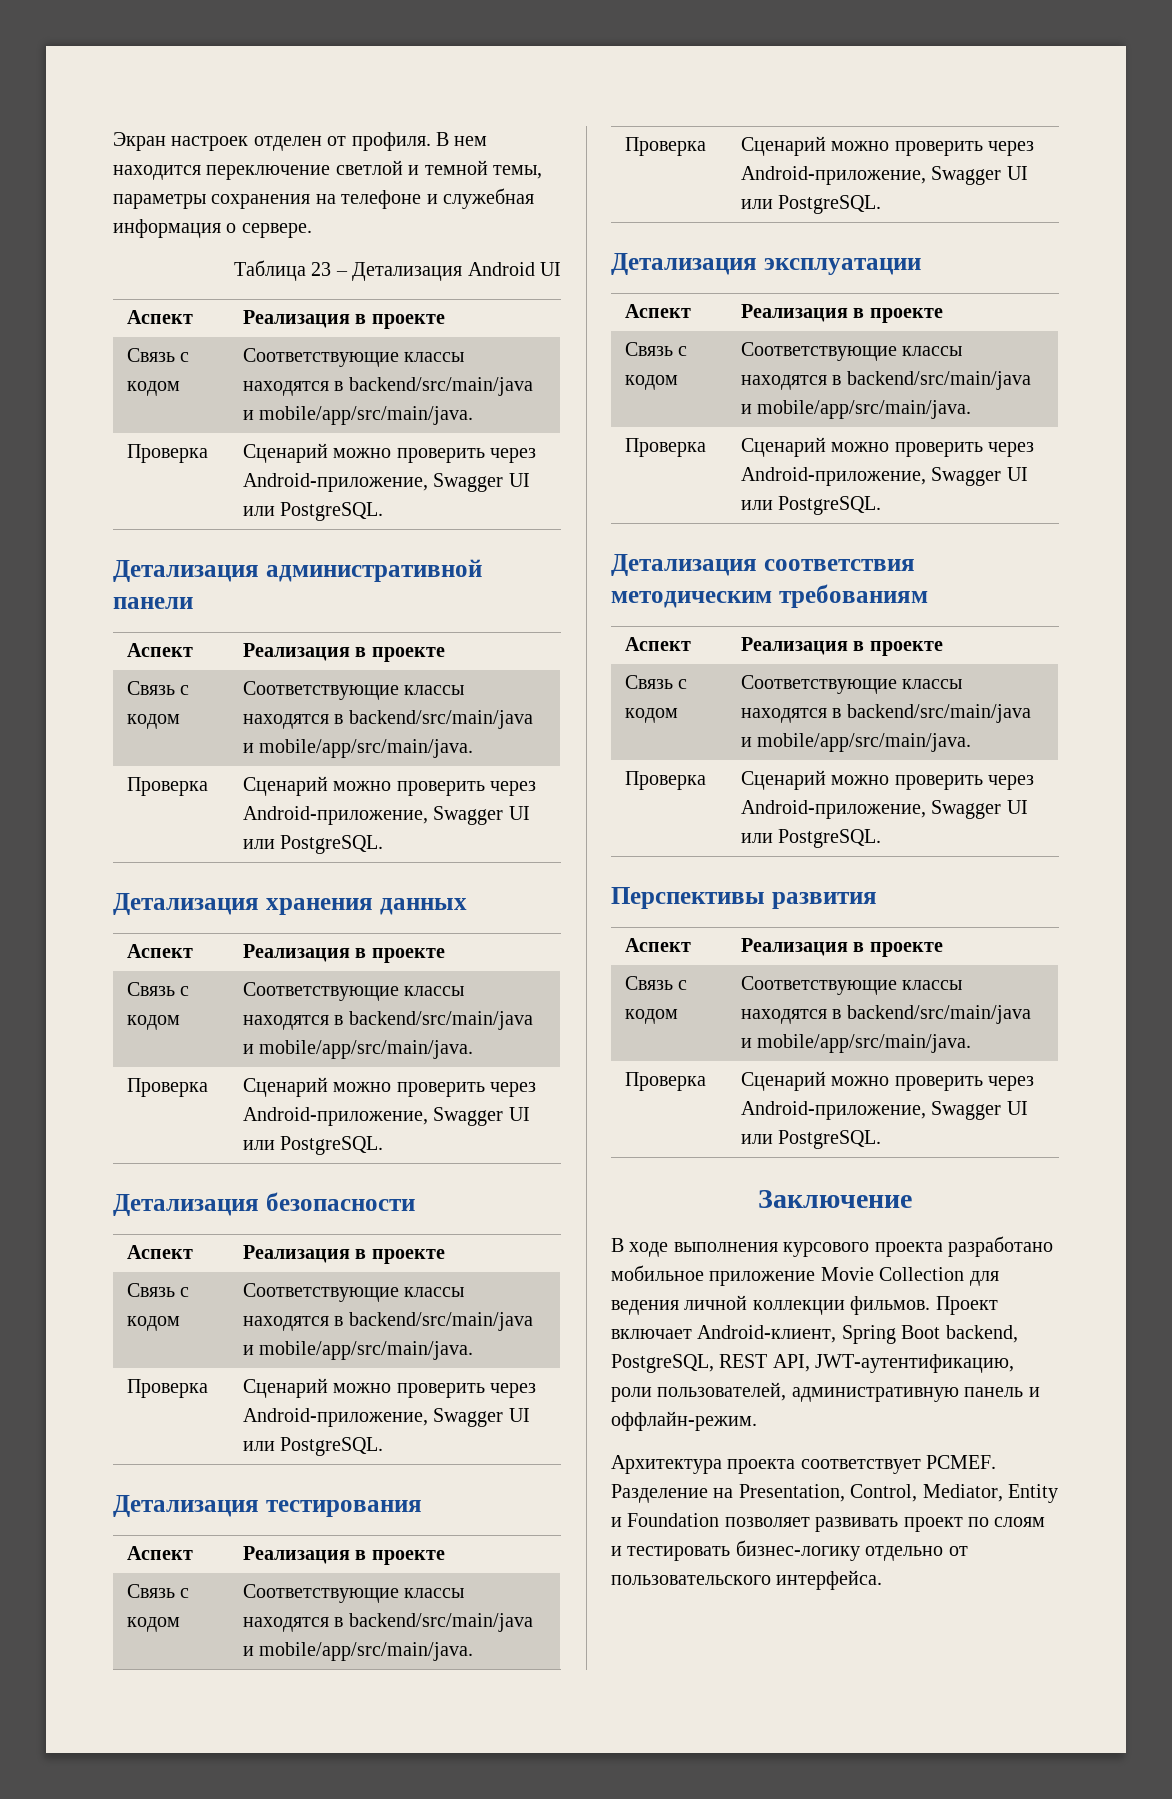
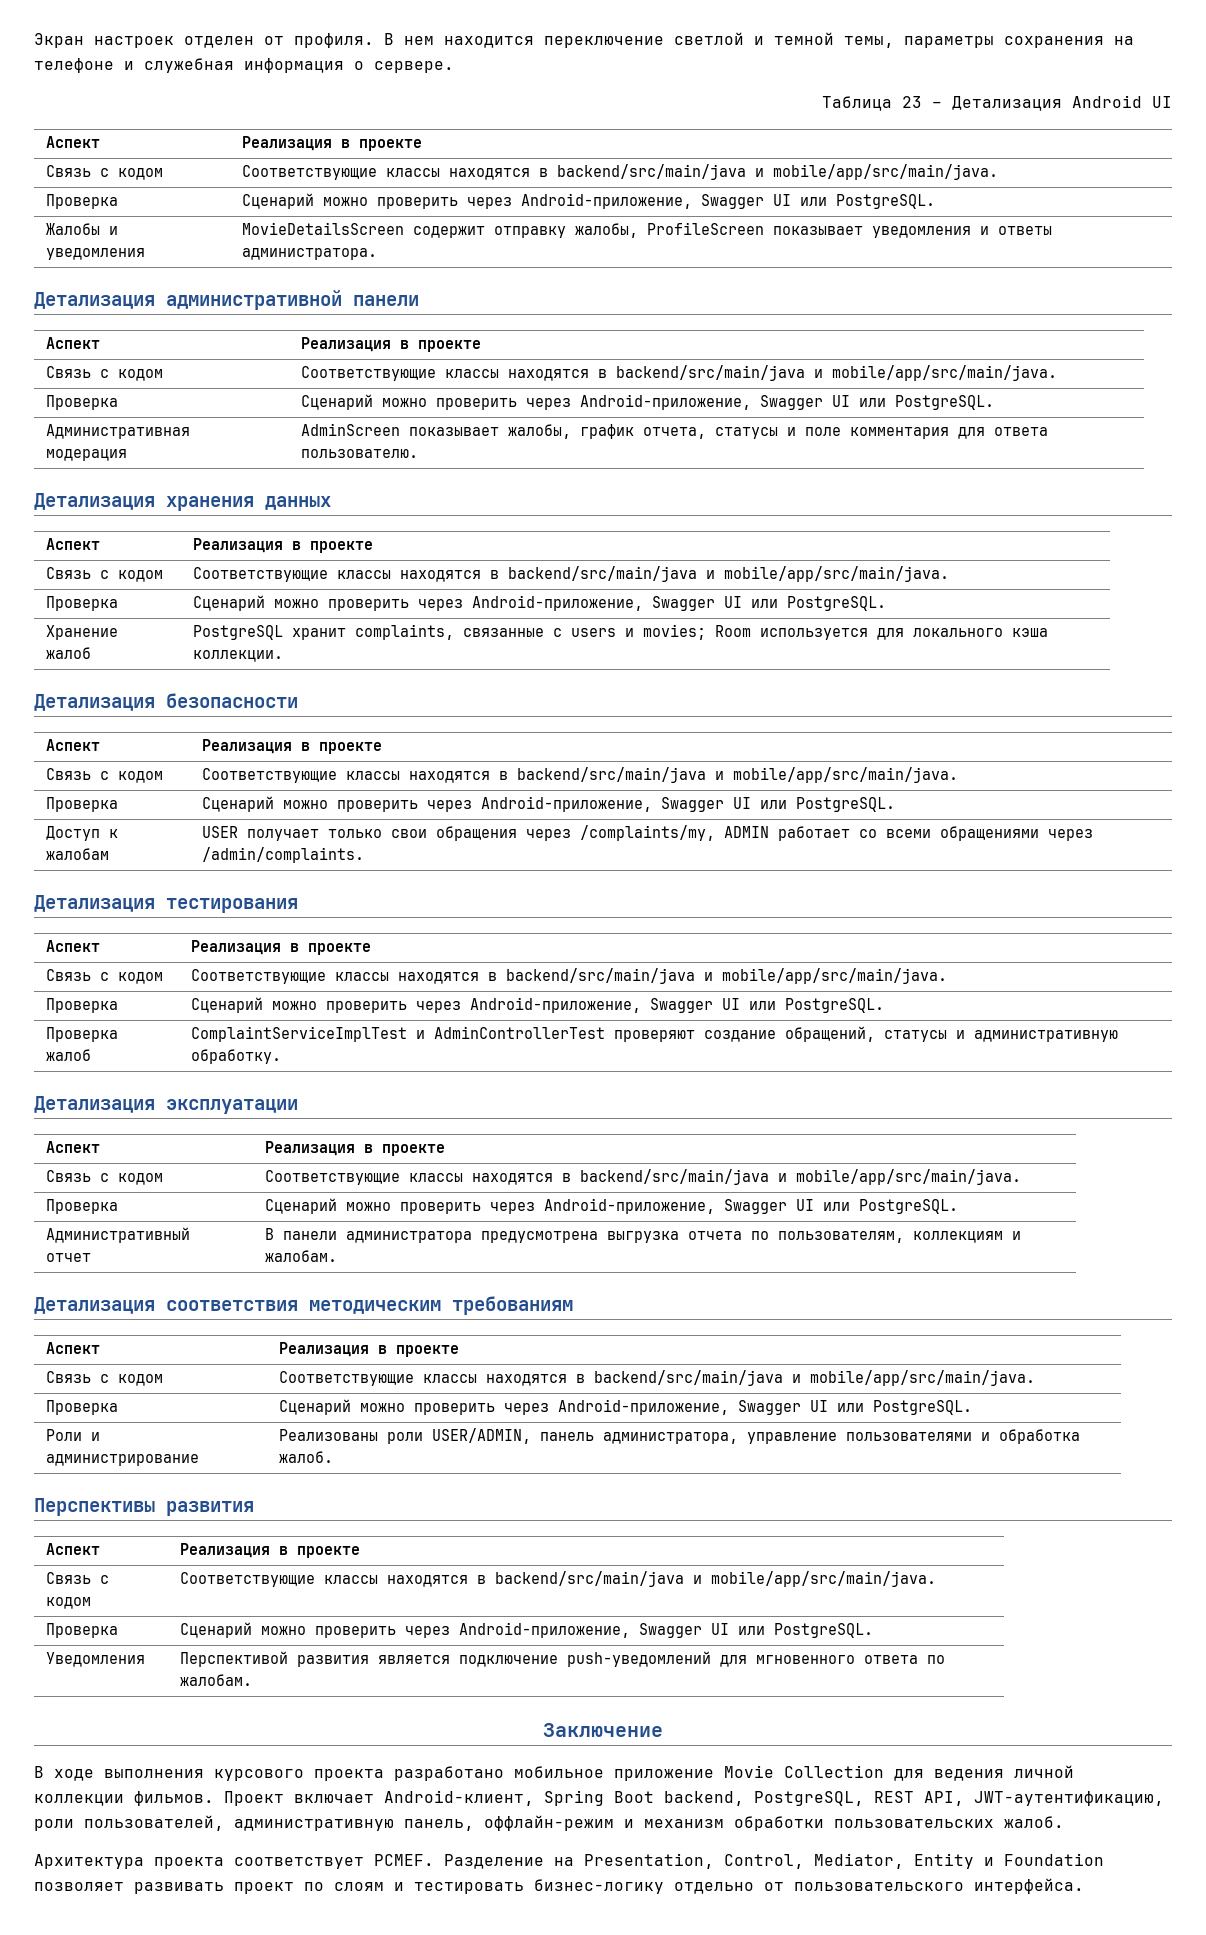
(384, 511) none -> [46,223,119,235] [46,248,146,260] [242,222,1053,238] [242,248,378,260] // Жалобы и уведомления | MovieDetailsScreen содержит отправку жалобы, ProfileScreen показывает уведомления и ответы администратора.
(384, 844) none -> [46,424,191,439] [46,449,128,461] [301,423,1049,439] [301,449,419,458] // Административная модерация | AdminScreen показывает жалобы, график отчета, статусы и поле комментария для ответа пользователю.
(384, 1145) none -> [46,625,119,640] [46,647,92,659] [193,624,1049,640] [193,650,284,662] // Хранение жалоб | PostgreSQL хранит complaints, связанные с users и movies; Room используется для локального кэша коллекции.
(384, 1446) none -> [46,826,119,841] [46,848,110,860] [202,825,1094,841] [202,847,365,863] // Доступ к жалобам | USER получает только свои обращения через /complaints/my, ADMIN работает со всеми обращениями через /admin/complaints.
(882, 204) none -> [46,1027,119,1042] [46,1049,92,1061] [191,1026,1119,1042] [191,1049,282,1064] // Проверка жалоб | ComplaintServiceImplTest и AdminControllerTest проверяют создание обращений, статусы и административную обработку.
(882, 505) none -> [46,1227,191,1243] [46,1253,92,1262] [265,1228,1022,1243] [265,1250,338,1262] // Административный отчет | В панели администратора предусмотрена выгрузка отчета по пользователям, коллекциям и жалобам.
(882, 838) none -> [46,1429,101,1441] [46,1454,200,1466] [279,1428,1081,1444] [279,1451,334,1463] // Роли и администрирование | Реализованы роли USER/ADMIN, панель администратора, управление пользователями и обработка жалоб.
(882, 1139) none -> [46,1652,146,1667] [180,1651,946,1667] [180,1674,253,1686] // Уведомления | Перспективой развития является подключение push-уведомлений для мгновенного ответа по жалобам.
[964,1387,1040,1397] [611,1411,757,1431] панель и оффлайн-режим. -> [404,1815,1064,1831] панель, оффлайн-режим и механизм обработки пользовательских жалоб.

